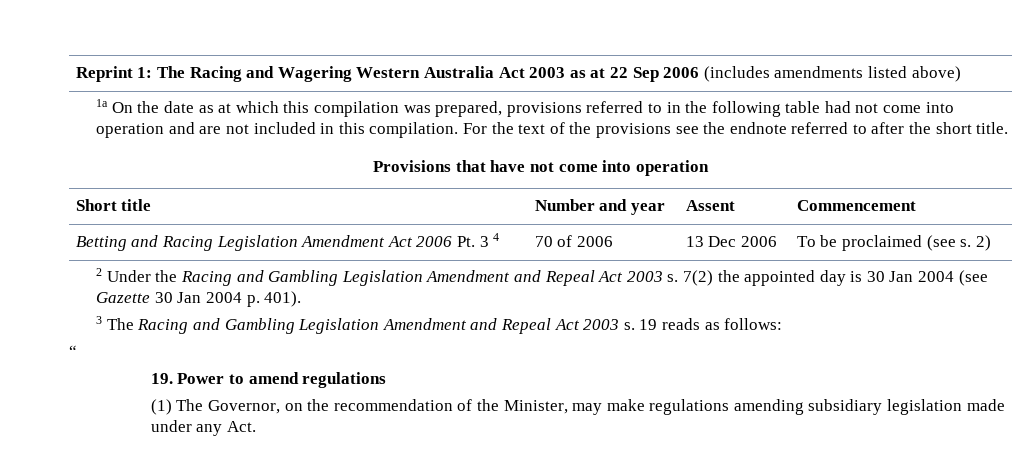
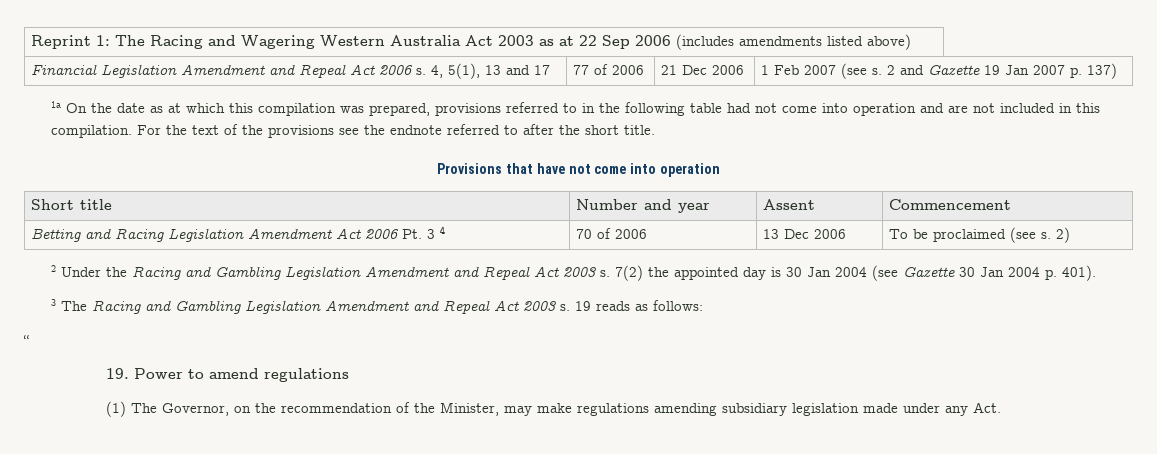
(961, 74) none -> [31,63,551,79] [573,64,645,75] [661,65,745,75] [761,63,1118,79] // Financial Legislation Amendment and Repeal Act 2006 s. 4, 5(1), 13 and 17 | 77 of 2006 | 21 Dec 2006 | 1 Feb 2007 (see s. 2 and Gazette 19 Jan 2007 p. 137)

